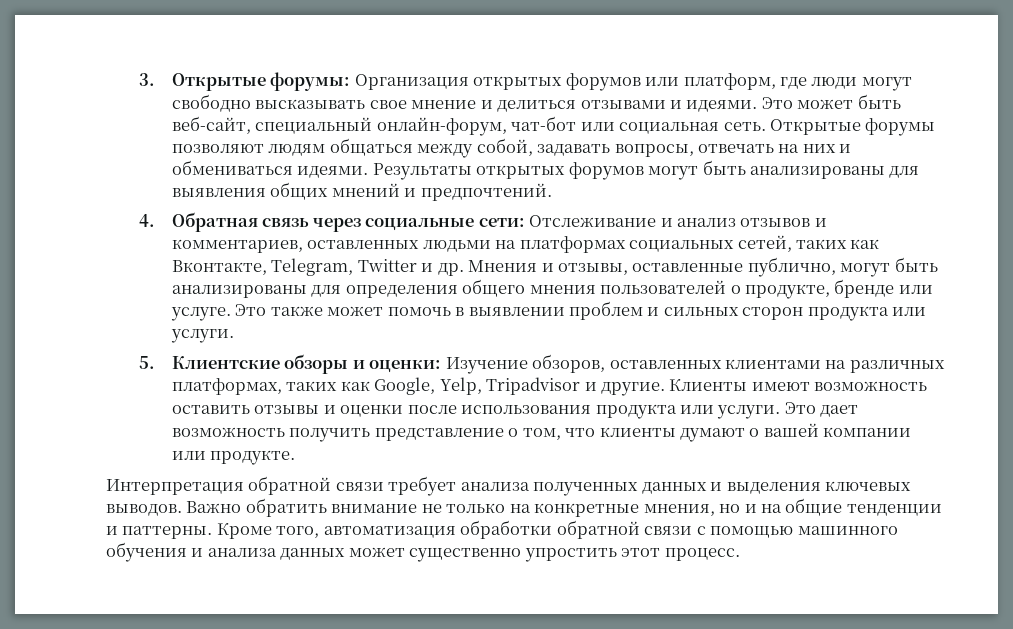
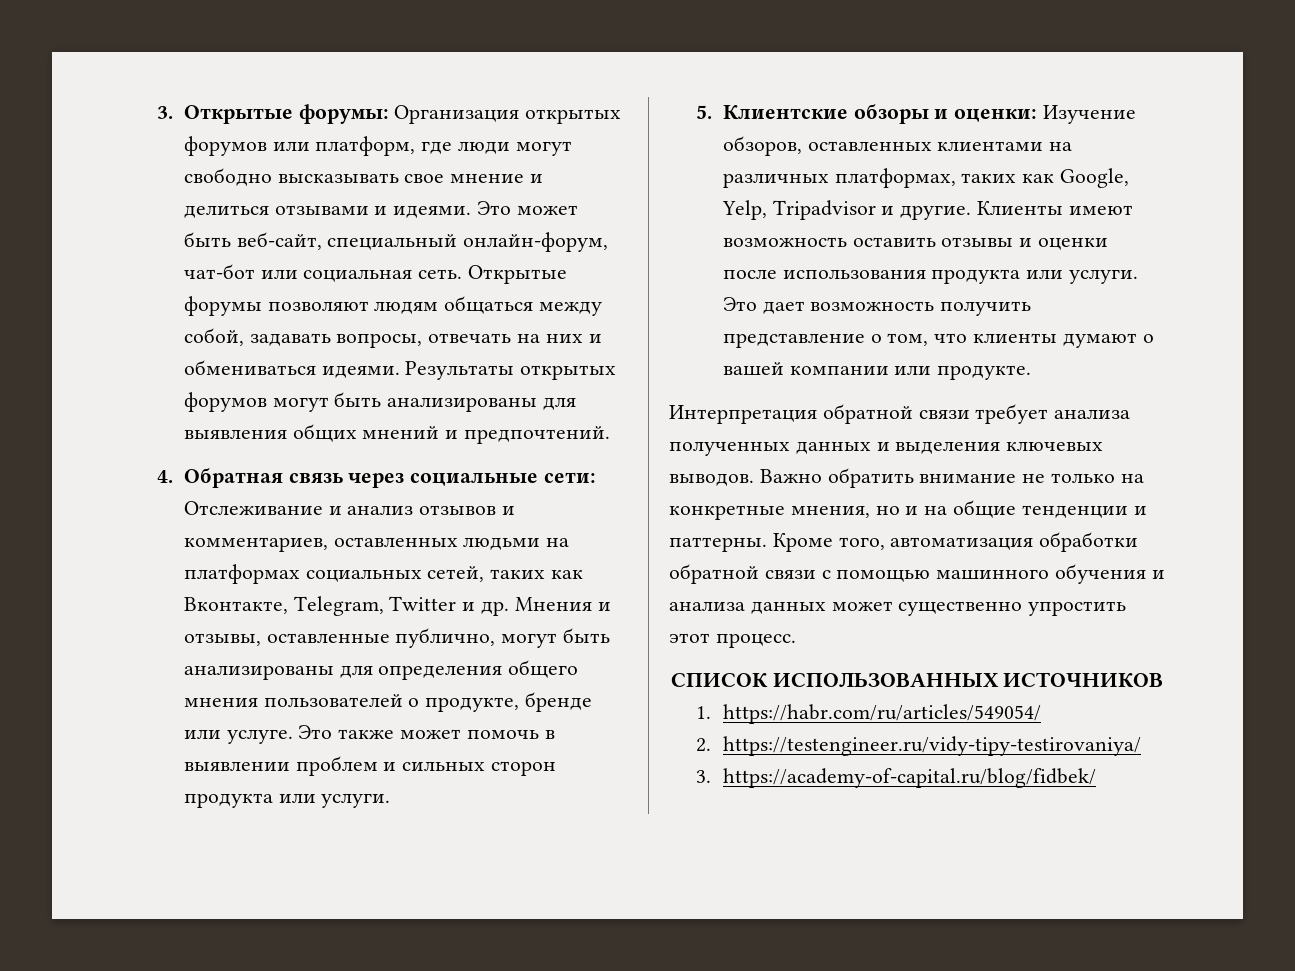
(740, 554) none -> [670,672,1164,688] [695,704,1041,724] [695,736,1141,756] [695,768,1096,788] // СПИСОК ИСПОЛЬЗОВАННЫХ ИСТОЧНИКОВ // 1. https://habr.com/ru/articles/549054/ // 2. https://testengineer.ru/vidy-tipy-testirovaniya/ // 3. https://academy-of-capital.ru/blog/fidbek/

